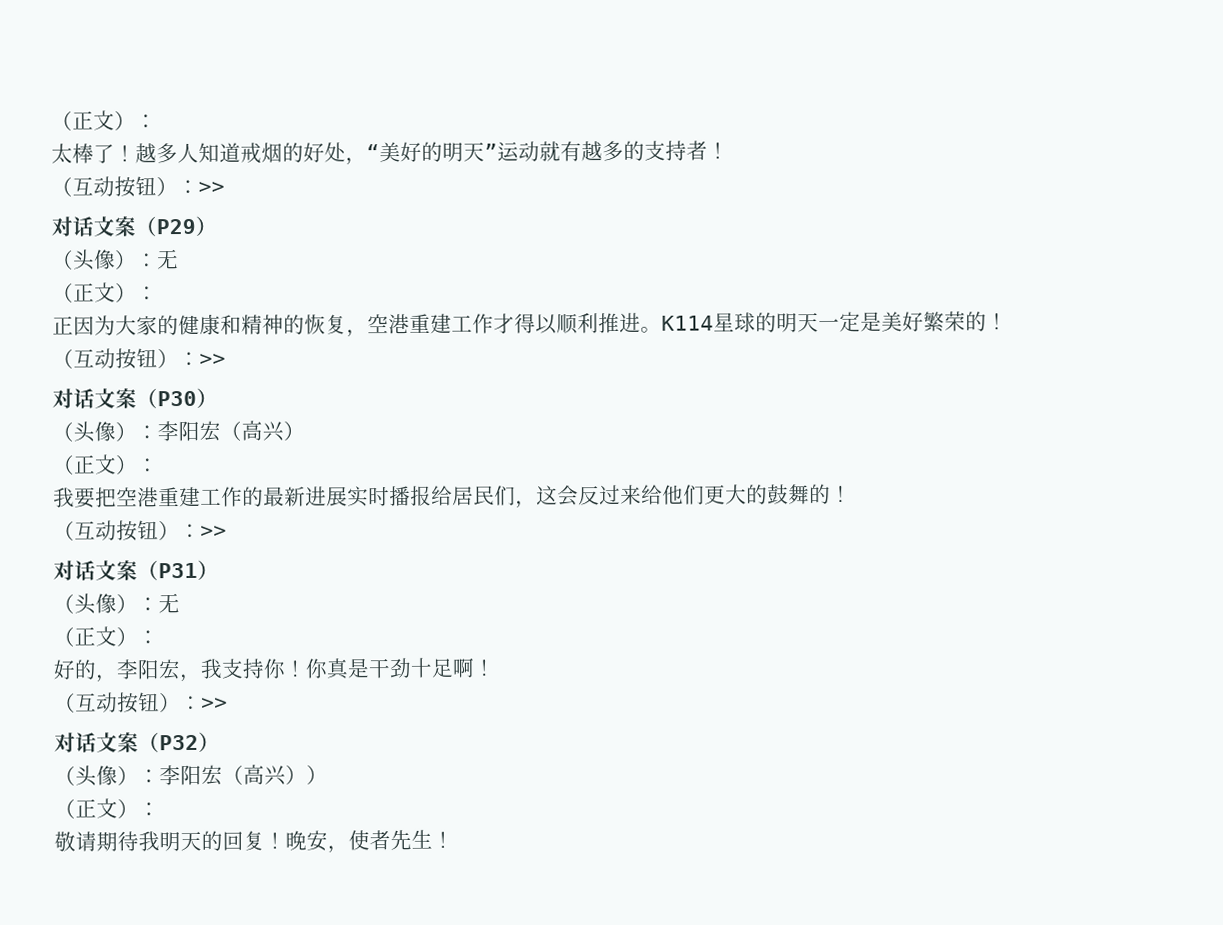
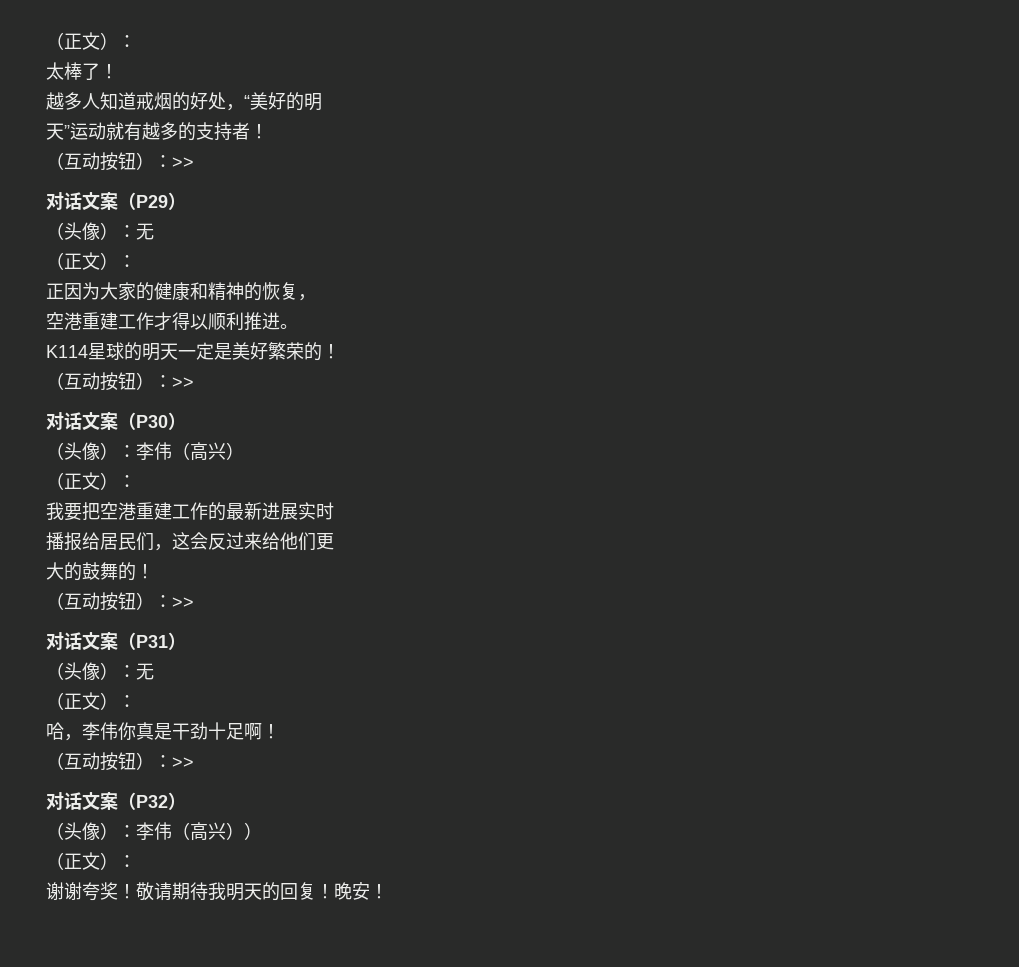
(136, 153) none -> (118, 71) //
(464, 152) none -> (322, 102) //
(368, 333) none -> (316, 297) //
(662, 329) none -> (298, 326) //
[178,420,221,442] 阳宏 -> [154,442,172,460] 伟
(390, 496) none -> (334, 511) //
(726, 494) none -> (334, 541) //
[53,658,307,683] 好的，李阳宏，我支持你！ -> [46,722,118,741] 哈，李伟
[180,764,223,786] 阳宏 -> [154,822,172,840] 伟
(160, 809) none -> [46,882,136,901] 谢谢夸奖！
[327,829,433,854] ，使者先生 -> (370, 891) none

